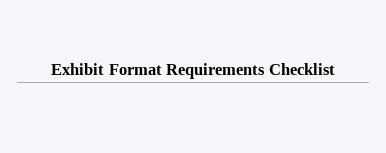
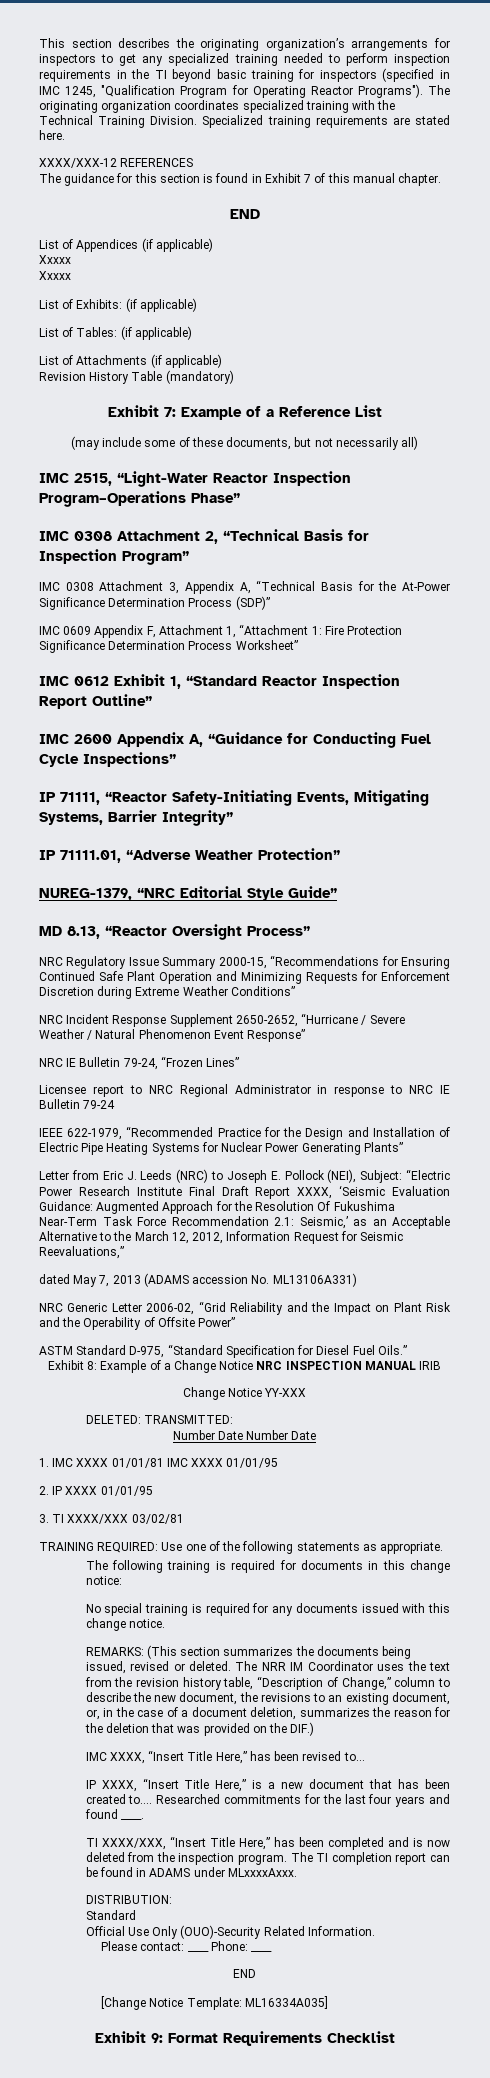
[51,63,105,75] Exhibit -> [39,38,450,51] [39,53,450,66] [39,68,451,82] [39,84,450,98] [39,100,396,113] [39,115,451,128] [39,130,65,140] [39,158,194,168] [39,173,442,186] [229,209,260,219] [39,238,213,252] [39,255,71,264] [39,271,71,280] [39,298,197,312] [39,326,192,340] [39,354,222,368] [39,370,234,384] [107,405,382,420] [70,436,419,450] [39,471,351,487] [39,491,240,507] [39,529,369,544] [39,549,189,565] [39,580,450,594] [39,596,270,610] [39,624,403,638] [39,640,298,653] [39,674,400,689] [39,694,152,709] [39,732,431,748] [39,752,176,767] [39,790,429,806] [39,810,233,826] [39,848,340,863] [39,886,337,901] [39,924,310,940] [39,955,450,969] [39,971,450,984] [39,986,295,999] [39,1013,405,1027] [39,1029,306,1042] [39,1056,240,1070] [39,1084,450,1097] [39,1099,116,1109] [39,1126,451,1140] [39,1142,403,1155] [39,1169,450,1183] [39,1185,450,1199] [39,1201,395,1214] [39,1216,450,1229] [39,1231,404,1244] [39,1246,124,1259] [39,1273,357,1287] [39,1301,451,1315] [39,1317,236,1330] [39,1344,407,1358] [47,1360,442,1373] [182,1387,307,1400] [85,1415,233,1424] [172,1430,317,1440] [39,1458,279,1468] [39,1486,153,1496] [39,1514,184,1524] [39,1541,444,1554] [85,1560,450,1573] [85,1576,122,1585] [85,1603,450,1616] [85,1618,165,1631] [85,1645,412,1659] [85,1661,450,1674] [84,1676,450,1690] [85,1692,450,1705] [85,1707,451,1720] [84,1722,315,1736] [85,1750,365,1764] [85,1778,450,1792] [85,1794,450,1807] [84,1809,144,1820] [85,1836,450,1850] [85,1852,450,1865] [85,1867,297,1877] [85,1895,172,1904] [85,1910,136,1920] [85,1925,375,1939] [101,1941,185,1951] [187,1951,209,1952] [210,1941,248,1951] [251,1951,273,1952] [233,1969,256,1978] [101,1996,328,2010] [94,2031,163,2043] This section describes the originating organization’s arrangements for inspectors to get any specialized training needed to perform inspection requirements in the TI beyond basic training for inspectors (specified in IMC 1245, "Qualification Program for Operating Reactor Programs"). The originating organization coordinates specialized training with the Technical Training Division. Specialized training requirements are stated here. // XXXX/XXX-12 REFERENCES // The guidance for this section is found in Exhibit 7 of this manual chapter. // END // List of Appendices (if applicable) // Xxxxx // Xxxxx // List of Exhibits: (if applicable) // List of Tables: (if applicable) // List of Attachments (if applicable) // Revision History Table (mandatory) // Exhibit 7: Example of a Reference List // (may include some of these documents, but not necessarily all) // IMC 2515, “Light-Water Reactor Inspection Program–Operations Phase” // IMC 0308 Attachment 2, “Technical Basis for Inspection Program” // IMC 0308 Attachment 3, Appendix A, “Technical Basis for the At-Power Significance Determination Process (SDP)” // IMC 0609 Appendix F, Attachment 1, “Attachment 1: Fire Protection Significance Determination Process Worksheet” // IMC 0612 Exhibit 1, “Standard Reactor Inspection Report Outline” // IMC 2600 Appendix A, “Guidance for Conducting Fuel Cycle Inspections” // IP 71111, “Reactor Safety-Initiating Events, Mitigating Systems, Barrier Integrity” // IP 71111.01, “Adverse Weather Protection” // NUREG-1379, “NRC Editorial Style Guide” // MD 8.13, “Reactor Oversight Process” // NRC Regulatory Issue Summary 2000-15, “Recommendations for Ensuring Continued Safe Plant Operation and Minimizing Requests for Enforcement Discretion during Extreme Weather Conditions” // NRC Incident Response Supplement 2650-2652, “Hurricane / Severe Weather / Natural Phenomenon Event Response” // NRC IE Bulletin 79-24, “Frozen Lines” // Licensee report to NRC Regional Administrator in response to NRC IE Bulletin 79-24 // IEEE 622-1979, “Recommended Practice for the Design and Installation of Electric Pipe Heating Systems for Nuclear Power Generating Plants” // Letter from Eric J. Leeds (NRC) to Joseph E. Pollock (NEI), Subject: “Electric Power Research Institute Final Draft Report XXXX, ‘Seismic Evaluation Guidance: Augmented Approach for the Resolution Of Fukushima Near-Term Task Force Recommendation 2.1: Seismic,’ as an Acceptable Alternative to the March 12, 2012, Information Request for Seismic Reevaluations,” // dated May 7, 2013 (ADAMS accession No. ML13106A331) // NRC Generic Letter 2006-02, “Grid Reliability and the Impact on Plant Risk and the Operability of Offsite Power” // ASTM Standard D-975, “Standard Specification for Diesel Fuel Oils.” // Exhibit 8: Example of a Change Notice NRC INSPECTION MANUAL IRIB // Change Notice YY-XXX // DELETED: TRANSMITTED: // Number Date Number Date // 1. IMC XXXX 01/01/81 IMC XXXX 01/01/95 // 2. IP XXXX 01/01/95 // 3. TI XXXX/XXX 03/02/81 // TRAINING REQUIRED: Use one of the following statements as appropriate. // The following training is required for documents in this change notice: // No special training is required for any documents issued with this change notice. // REMARKS: (This section summarizes the documents being issued, revised or deleted. The NRR IM Coordinator uses the text from the revision history table, “Description of Change,” column to describe the new document, the revisions to an existing document, or, in the case of a document deletion, summarizes the reason for the deletion that was provided on the DIF.) // IMC XXXX, “Insert Title Here,” has been revised to… // IP XXXX, “Insert Title Here,” is a new document that has been created to…. Researched commitments for the last four years and found ____. // TI XXXX/XXX, “Insert Title Here,” has been completed and is now deleted from the inspection program. The TI completion report can be found in ADAMS under MLxxxxAxxx. // DISTRIBUTION: // Standard // Official Use Only (OUO)-Security Related Information. // Please contact: ____ Phone: ____ // END // [Change Notice Template: ML16334A035] // Exhibit 9:

